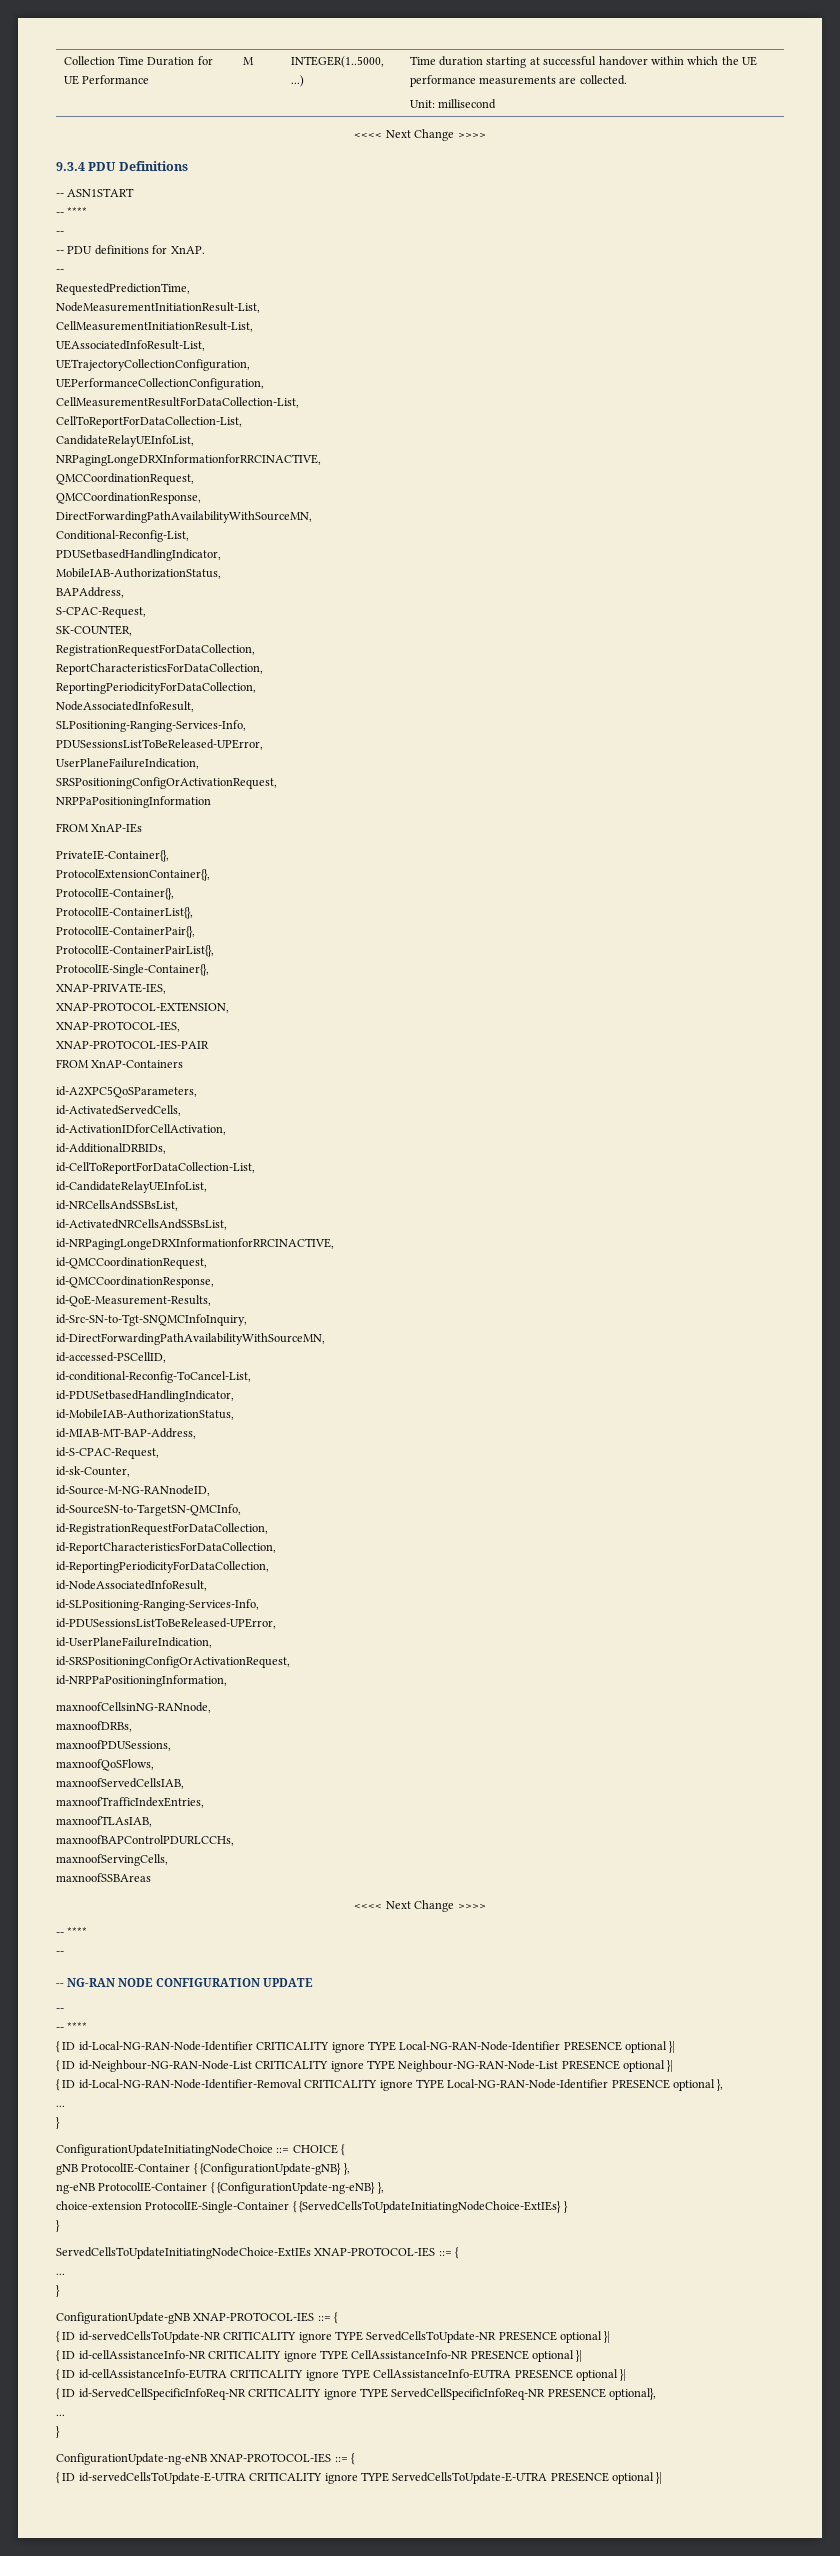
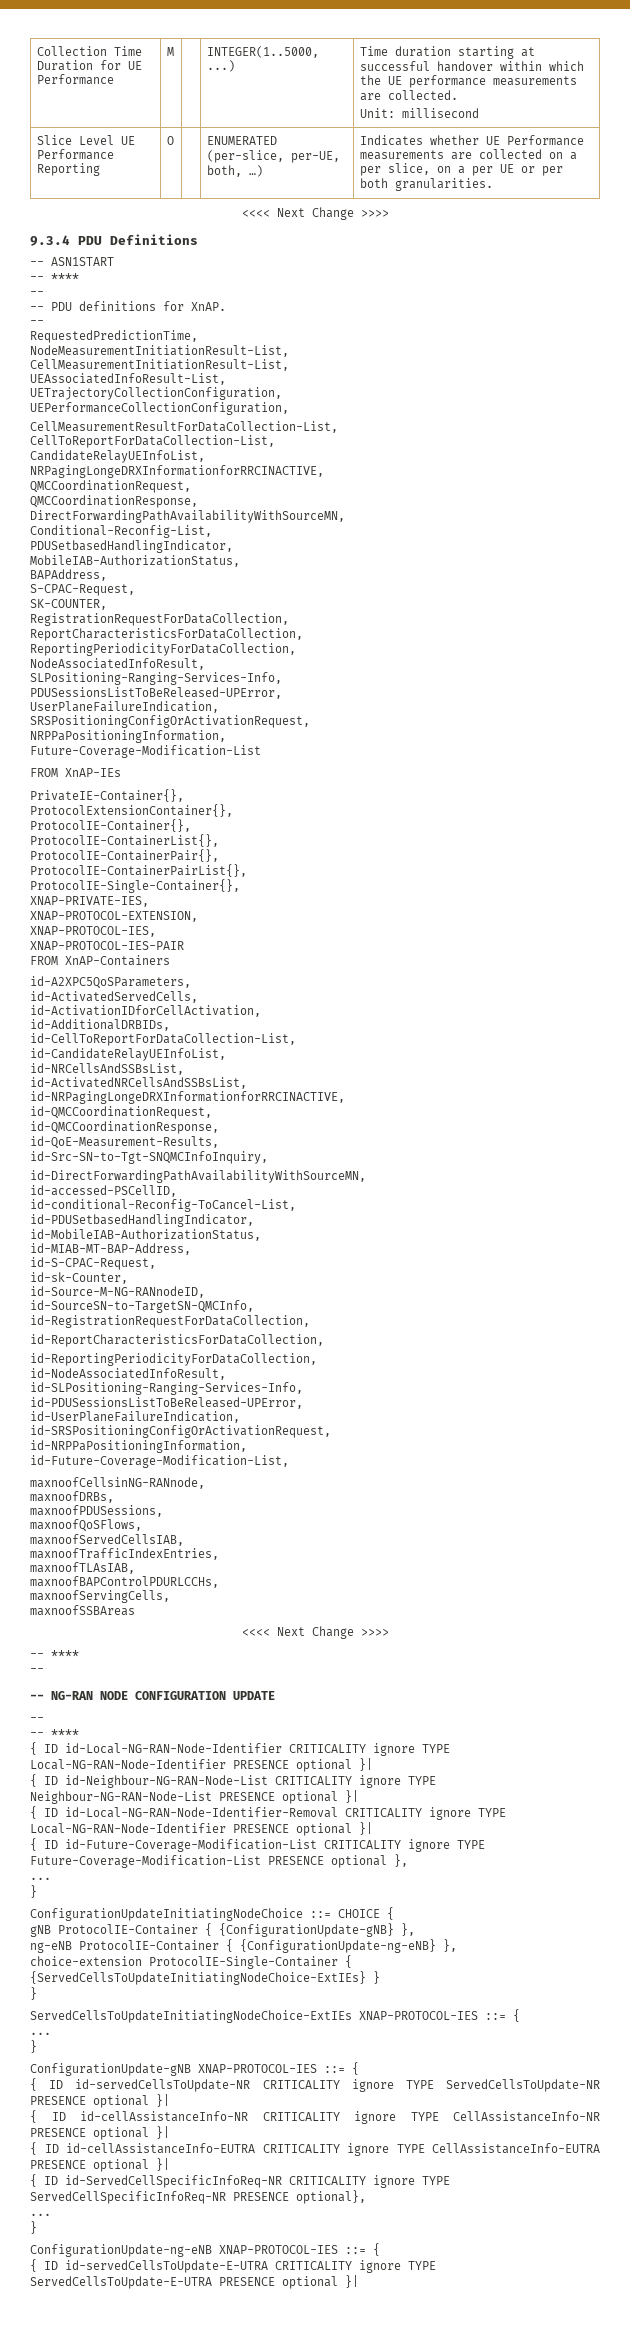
(497, 104) none -> [36,135,135,145] [36,149,114,160] [36,163,100,176] [166,136,174,145] [206,136,277,145] [206,150,340,163] [206,165,263,177] [359,135,584,146] [359,149,577,160] [359,163,563,176] [359,178,493,191] // Slice Level UE Performance Reporting | O | | ENUMERATED (per-slice, per-UE, both, …) | Indicates whether UE Performance measurements are collected on a per slice, on a per UE or per both granularities.
[56,796,211,808] NRPPaPositioningInformation -> [30,730,226,743] [30,745,261,758] NRPPaPositioningInformation, // Future-Coverage-Modification-List
(227, 1681) none -> [30,1455,289,1468] // id-Future-Coverage-Modification-List,
(715, 2085) none -> [359,1822,373,1835] [30,1838,485,1852] [30,1855,387,1868] }| // { ID id-Future-Coverage-Modification-List CRITICALITY ignore TYPE Future-Coverage-Modification-List PRESENCE optional

